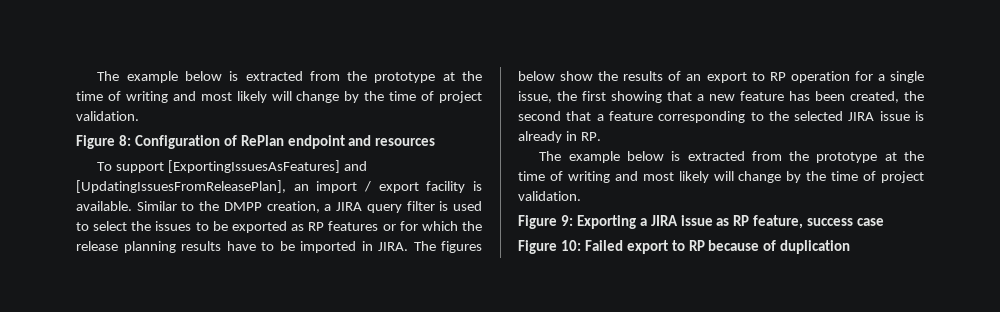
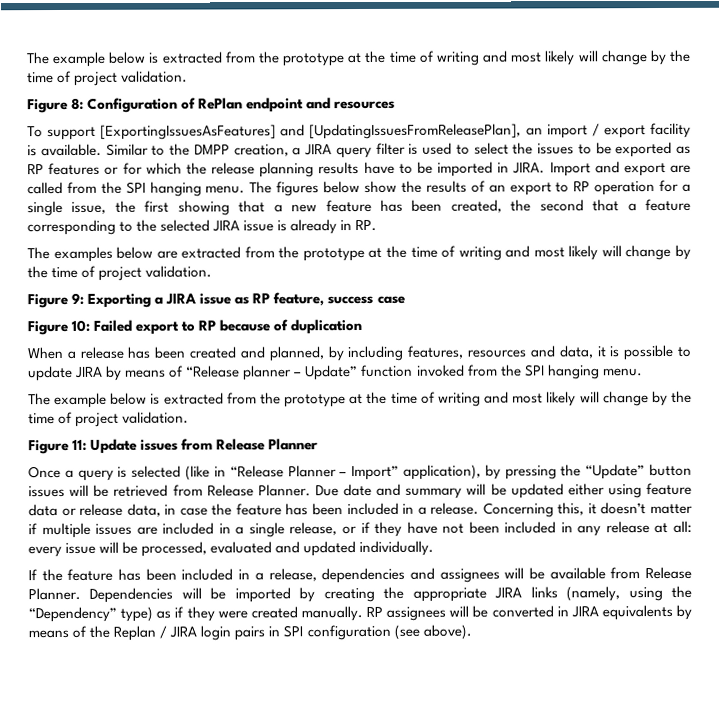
(408, 246) none -> [549,161,691,177] [27,181,246,197] Import and export are called from the SPI hanging menu.
[568,151,681,163] example below is -> [53,246,178,263] examples below are
(851, 247) none -> [27,344,692,362] [28,364,643,382] [28,390,692,409] [28,411,190,427] [28,438,319,455] [28,463,692,481] [28,482,692,499] [28,502,693,518] [28,520,692,539] [28,540,435,558] [28,566,692,584] [28,585,692,603] [28,604,692,623] [28,624,472,641] // When a release has been created and planned, by including features, resources and data, it is possible to update JIRA by means of “Release planner – Update” function invoked from the SPI hanging menu. // The example below is extracted from the prototype at the time of writing and most likely will change by the time of project validation. // Figure 11: Update issues from Release Planner // Once a query is selected (like in “Release Planner – Import” application), by pressing the “Update” button issues will be retrieved from Release Planner. Due date and summary will be updated either using feature data or release data, in case the feature has been included in a release. Concerning this, it doesn’t matter if multiple issues are included in a single release, or if they have not been included in any release at all: every issue will be processed, evaluated and updated individually. // If the feature has been included in a release, dependencies and assignees will be available from Release Planner. Dependencies will be imported by creating the appropriate JIRA links (namely, using the “Dependency” type) as if they were created manually. RP assignees will be converted in JIRA equivalents by means of the Replan / JIRA login pairs in SPI configuration (see above).

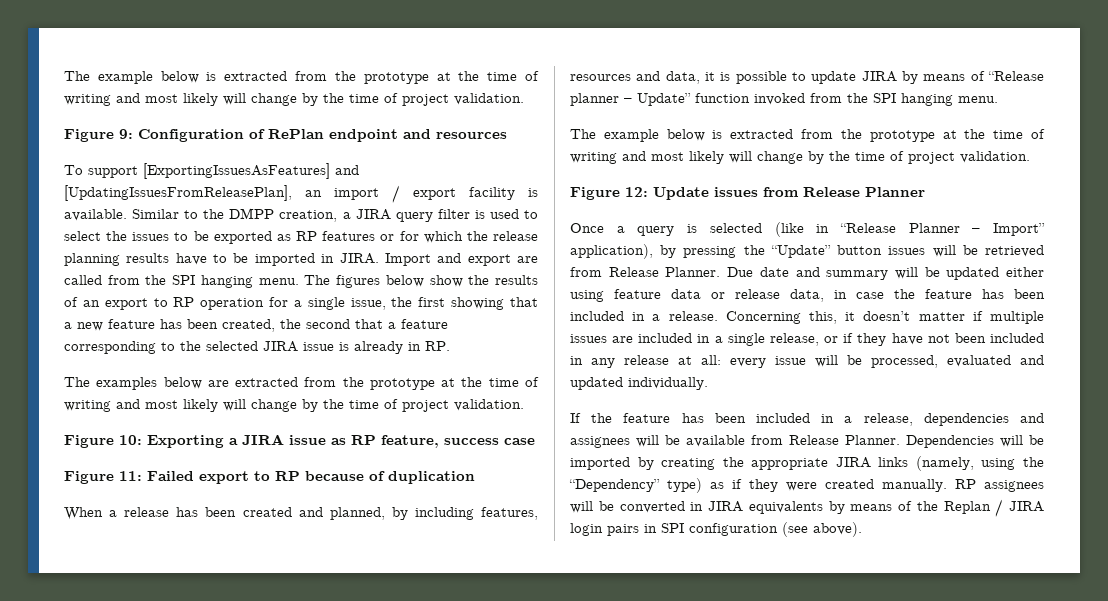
[71,97,85,110] 8: -> [119,129,133,139] 9:
[71,292,85,305] 9: -> [119,435,142,445] 10:
[71,319,91,332] 10: -> [119,471,142,481] 11:
[72,439,88,451] 11: -> [625,187,648,197] 12:

